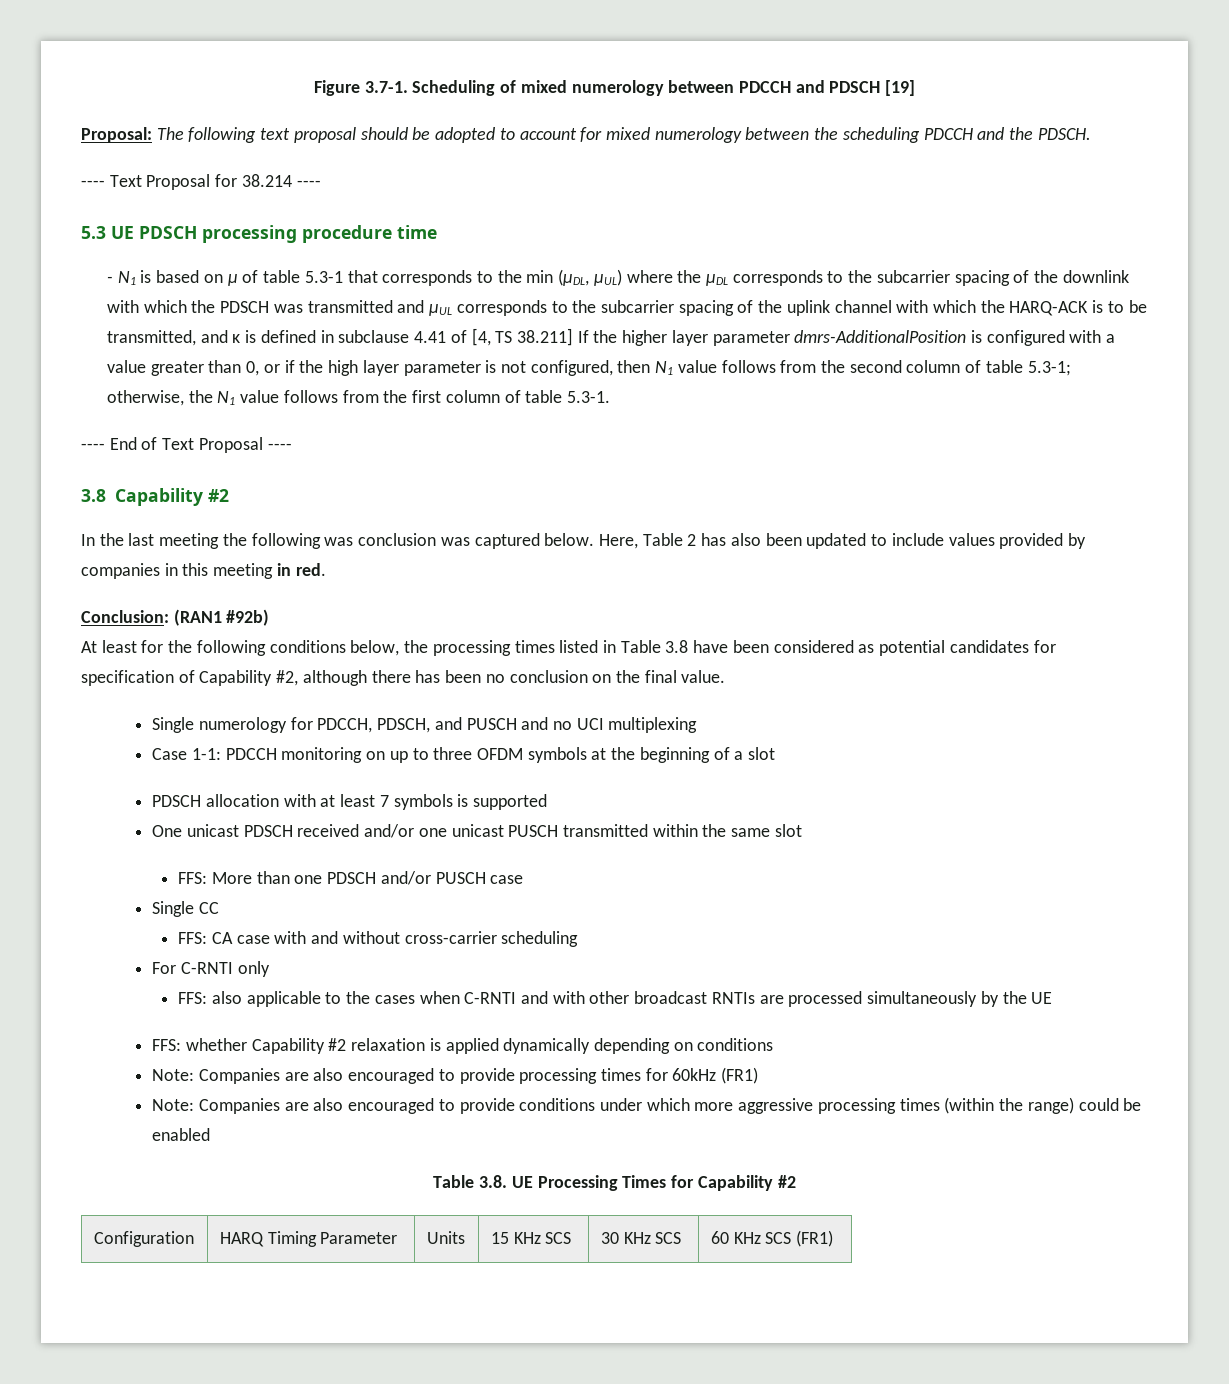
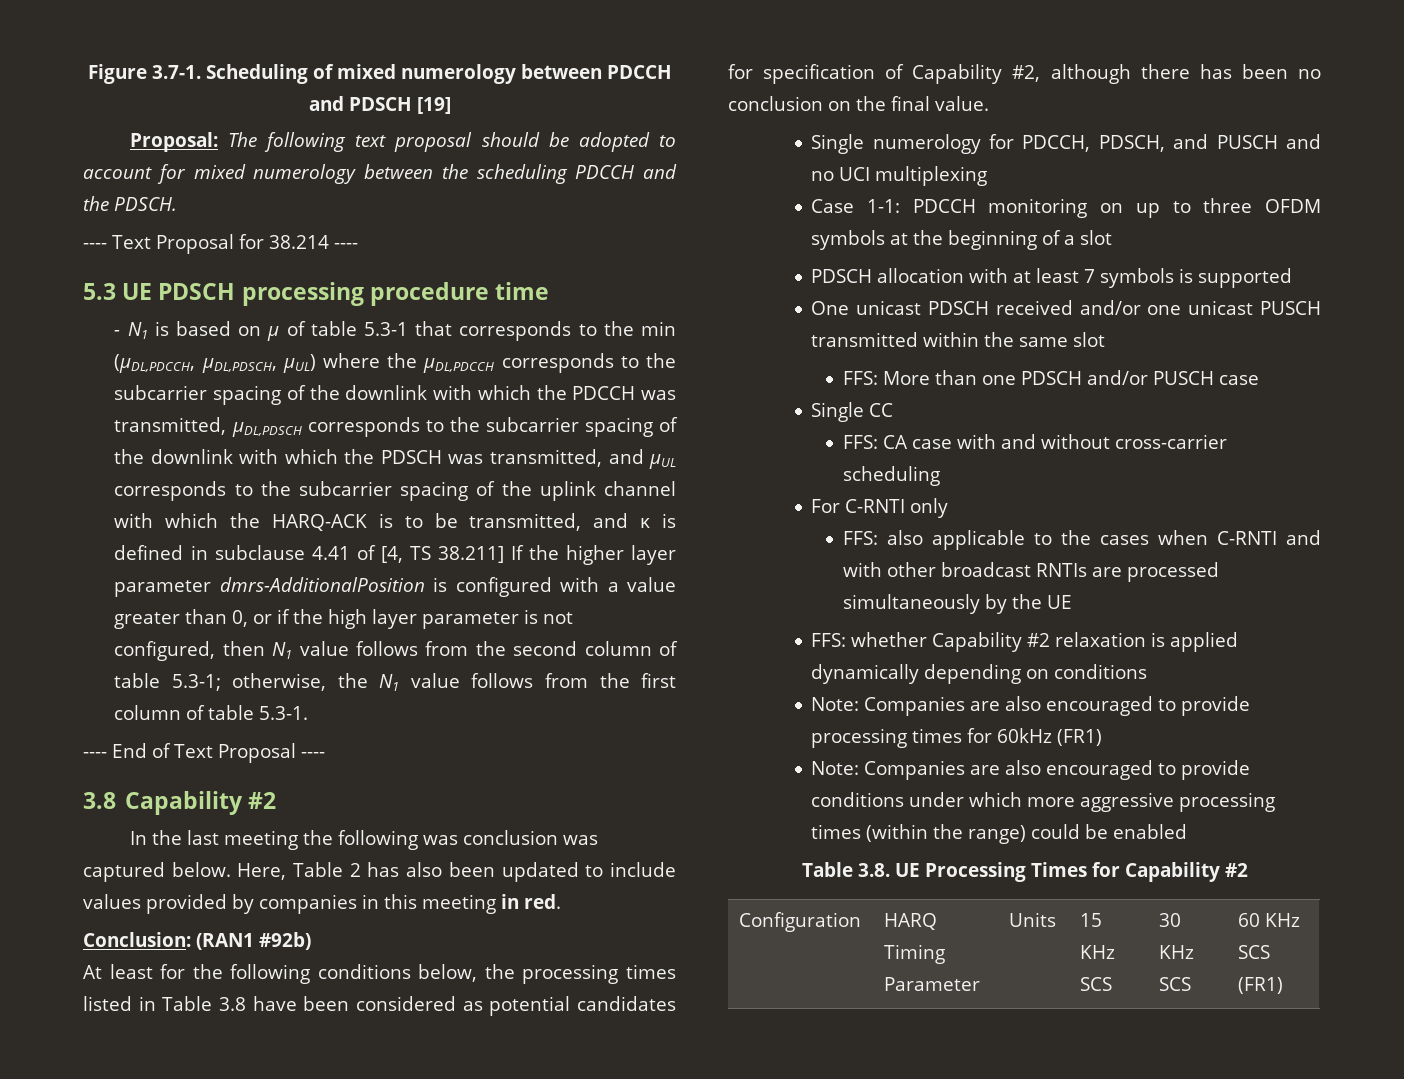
[558,269,590,286] (µDL, -> [114,354,277,373] (µDL,PDCCH, µDL,PDSCH,
[706,274,729,286] µDL -> [423,353,676,373] [114,385,676,405] [114,417,302,437] µDL,PDCCH corresponds to the subcarrier spacing of the downlink with which the PDCCH was transmitted, µDL,PDSCH
[307,300,393,313] transmitted -> [489,449,602,467] transmitted,

